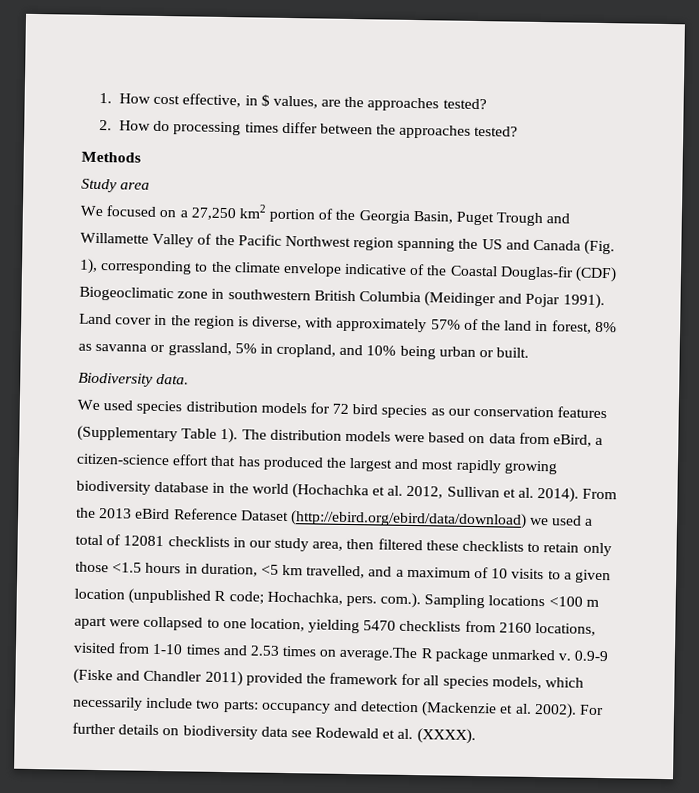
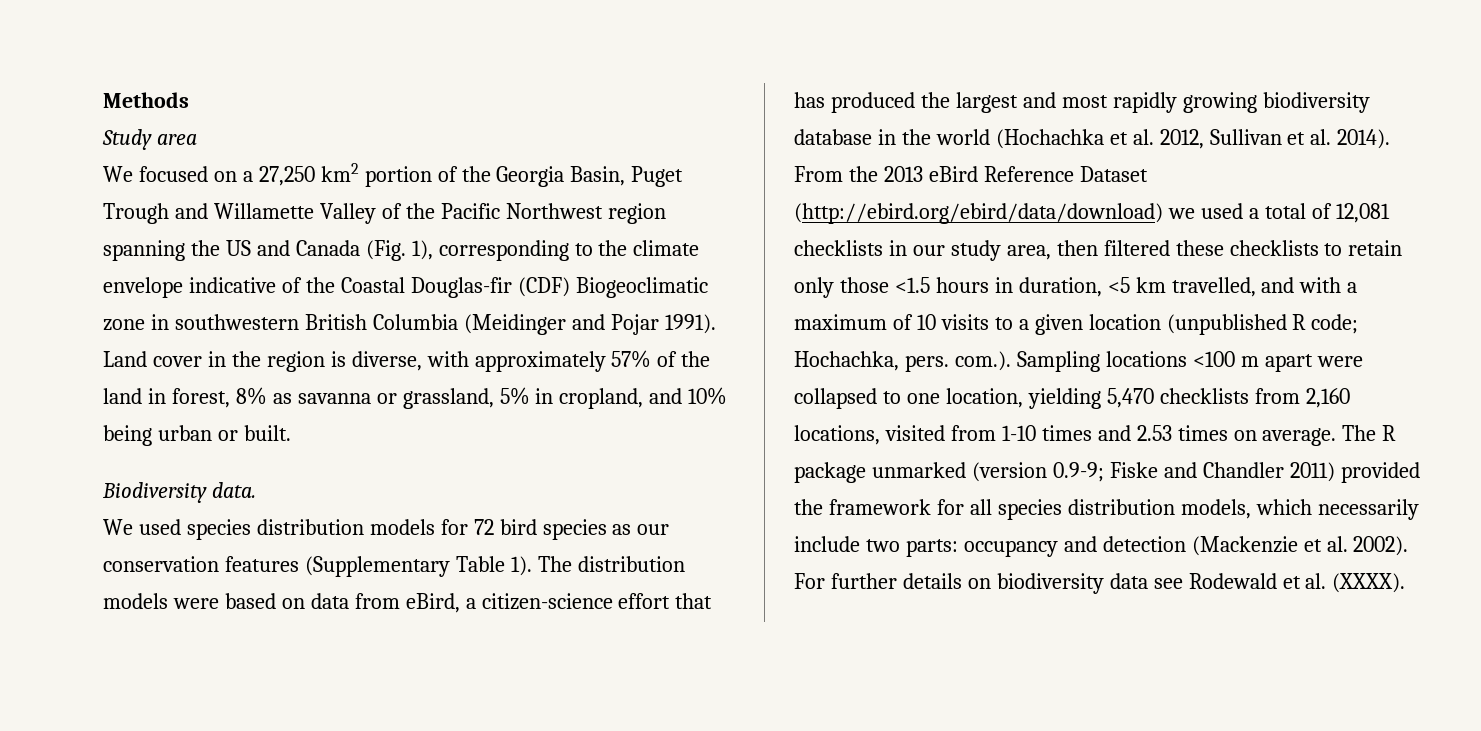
[99,92,487,112] [99,119,519,139] 1. How cost effective, in $ values, are the approaches tested? // 2. How do processing times differ between the approaches tested? // -> (103, 100) none
[123,535,165,547] 12081 -> [1335,203,1390,223] 12,081
(393, 571) none -> [1299,277,1342,293] with
[363,620,397,631] 5470 -> [1106,388,1154,408] 5,470
[498,622,532,633] 2160 -> [1305,388,1350,408] 2,160
[339,646,419,662] average.The -> [1262,425,1377,446] average. The
[558,650,609,662] [73,668,113,685] v. 0.9-9 (Fiske -> [971,462,1158,482] (version 0.9-9; Fiske
(489, 682) none -> [1067,499,1175,515] distribution

